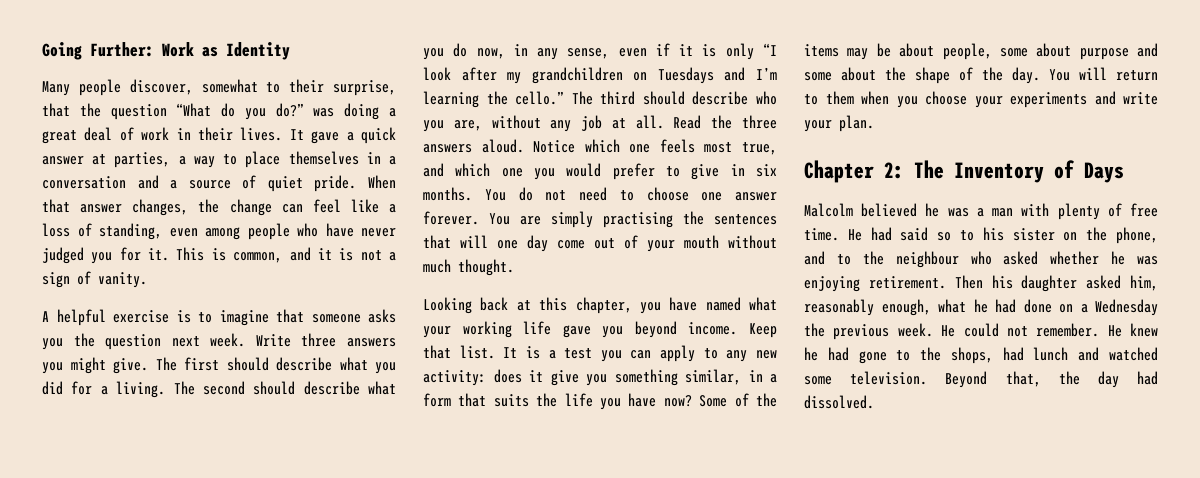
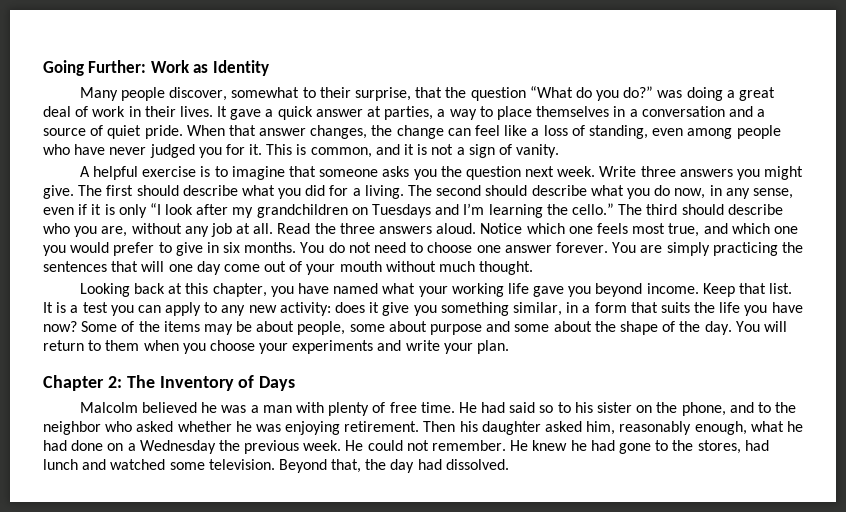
[603,212,673,228] practising -> [712,242,778,256] practicing
[895,251,959,268] neighbour -> [43,421,101,435] neighbor
[950,347,993,364] shops, -> [697,440,741,454] stores,

